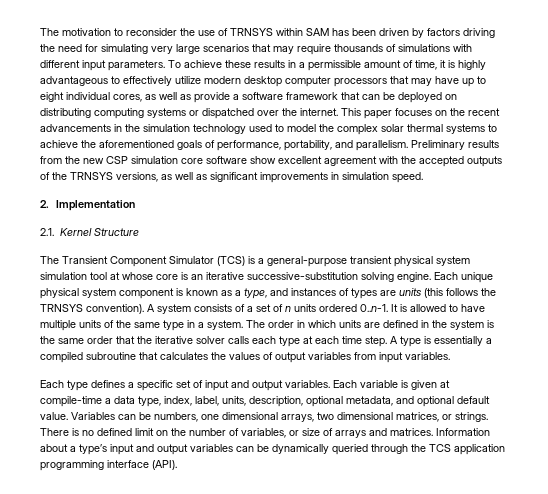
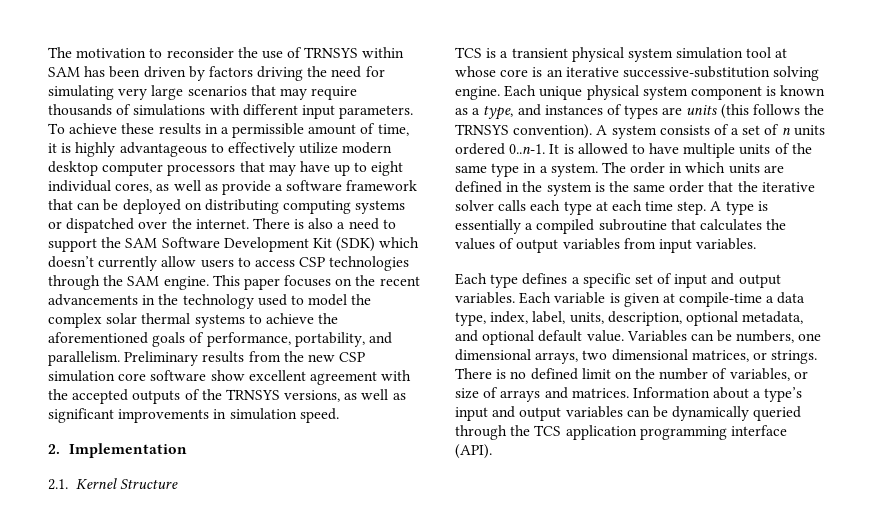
(338, 112) none -> [252,218,396,230] [48,237,420,252] [48,256,410,271] [48,275,209,290] There is also a need to support the SAM Software Development Kit (SDK) which doesn’t currently allow users to access CSP technologies through the SAM engine.
[143,124,190,132] simulation -> (179, 299) none
[40,256,245,267] The Transient Component Simulator (TCS) -> [455,47,482,58] TCS
[267,256,347,267] general-purpose -> (509, 54) none

